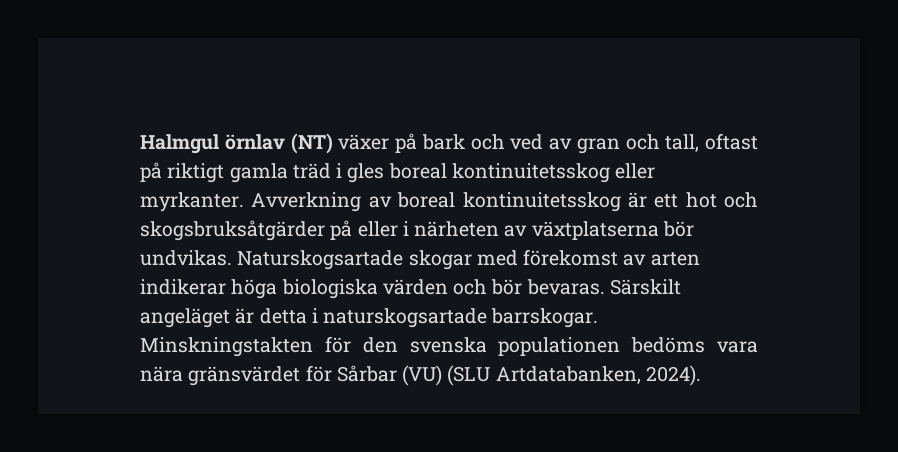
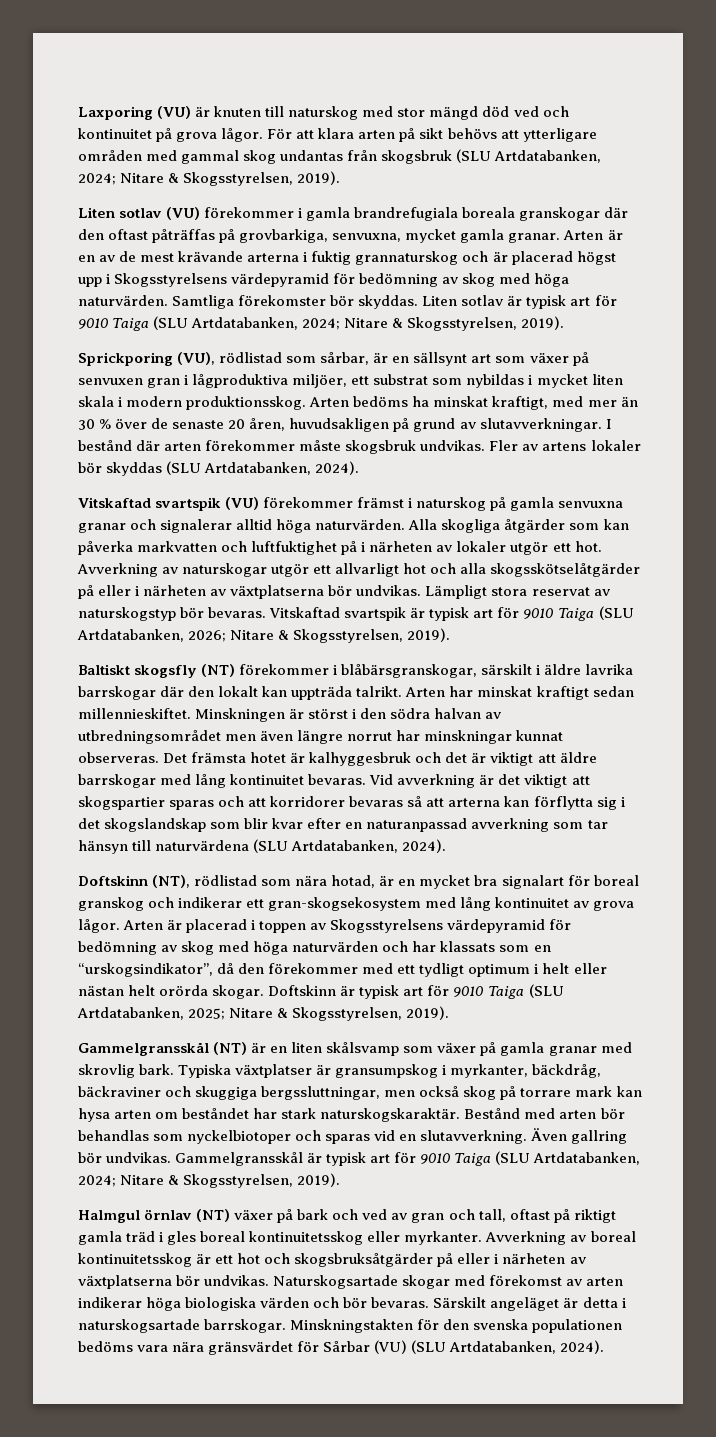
(140, 144) none -> [78,106,569,120] [78,128,597,142] [78,149,602,164] [78,171,341,186] [78,207,629,221] [78,229,623,243] [78,251,616,265] [78,273,570,287] [78,295,617,309] [78,316,565,331] [78,352,589,366] [78,374,623,388] [78,396,638,410] [78,418,612,432] [78,440,641,454] [78,461,360,476] [78,497,624,511] [78,519,629,533] [78,541,602,555] [77,563,641,577] [78,585,611,599] [78,606,634,621] [77,628,451,643] [78,664,634,678] [78,686,634,700] [78,708,503,722] [78,730,564,744] [78,752,597,766] [78,774,590,788] [78,796,625,810] [78,818,608,832] [78,839,447,854] [78,875,639,889] [78,897,635,911] [78,919,572,933] [78,941,551,955] [78,963,607,977] [78,984,564,999] [77,1006,450,1021] [78,1042,632,1056] [78,1064,602,1078] [78,1086,642,1100] [78,1108,625,1122] [78,1128,628,1144] [78,1151,641,1166] [78,1173,341,1188] Laxporing (VU) är knuten till naturskog med stor mängd död ved och kontinuitet på grova lågor. För att klara arten på sikt behövs att ytterligare områden med gammal skog undantas från skogsbruk (SLU Artdatabanken, 2024; Nitare & Skogsstyrelsen, 2019). // Liten sotlav (VU) förekommer i gamla brandrefugiala boreala granskogar där den oftast påträffas på grovbarkiga, senvuxna, mycket gamla granar. Arten är en av de mest krävande arterna i fuktig grannaturskog och är placerad högst upp i Skogsstyrelsens värdepyramid för bedömning av skog med höga naturvärden. Samtliga förekomster bör skyddas. Liten sotlav är typisk art för 9010 Taiga (SLU Artdatabanken, 2024; Nitare & Skogsstyrelsen, 2019). // Sprickporing (VU), rödlistad som sårbar, är en sällsynt art som växer på senvuxen gran i lågproduktiva miljöer, ett substrat som nybildas i mycket liten skala i modern produktionsskog. Arten bedöms ha minskat kraftigt, med mer än 30 % över de senaste 20 åren, huvudsakligen på grund av slutavverkningar. I bestånd där arten förekommer måste skogsbruk undvikas. Fler av artens lokaler bör skyddas (SLU Artdatabanken, 2024). // Vitskaftad svartspik (VU) förekommer främst i naturskog på gamla senvuxna granar och signalerar alltid höga naturvärden. Alla skogliga åtgärder som kan påverka markvatten och luftfuktighet på i närheten av lokaler utgör ett hot. Avverkning av naturskogar utgör ett allvarligt hot och alla skogsskötselåtgärder på eller i närheten av växtplatserna bör undvikas. Lämpligt stora reservat av naturskogstyp bör bevaras. Vitskaftad svartspik är typisk art för 9010 Taiga (SLU Artdatabanken, 2026; Nitare & Skogsstyrelsen, 2019). // Baltiskt skogsfly (NT) förekommer i blåbärsgranskogar, särskilt i äldre lavrika barrskogar där den lokalt kan uppträda talrikt. Arten har minskat kraftigt sedan millennieskiftet. Minskningen är störst i den södra halvan av utbredningsområdet men även längre norrut har minskningar kunnat observeras. Det främsta hotet är kalhyggesbruk och det är viktigt att äldre barrskogar med lång kontinuitet bevaras. Vid avverkning är det viktigt att skogspartier sparas och att korridorer bevaras så att arterna kan förflytta sig i det skogslandskap som blir kvar efter en naturanpassad avverkning som tar hänsyn till naturvärdena (SLU Artdatabanken, 2024). // Doftskinn (NT), rödlistad som nära hotad, är en mycket bra signalart för boreal granskog och indikerar ett gran-skogsekosystem med lång kontinuitet av grova lågor. Arten är placerad i toppen av Skogsstyrelsens värdepyramid för bedömning av skog med höga naturvärden och har klassats som en “urskogsindikator”, då den förekommer med ett tydligt optimum i helt eller nästan helt orörda skogar. Doftskinn är typisk art för 9010 Taiga (SLU Artdatabanken, 2025; Nitare & Skogsstyrelsen, 2019). // Gammelgransskål (NT) är en liten skålsvamp som växer på gamla granar med skrovlig bark. Typiska växtplatser är gransumpskog i myrkanter, bäckdråg, bäckraviner och skuggiga bergssluttningar, men också skog på torrare mark kan hysa arten om beståndet har stark naturskogskaraktär. Bestånd med arten bör behandlas som nyckelbiotoper och sparas vid en slutavverkning. Även gallring bör undvikas. Gammelgransskål är typisk art för 9010 Taiga (SLU Artdatabanken, 2024; Nitare & Skogsstyrelsen, 2019). //

